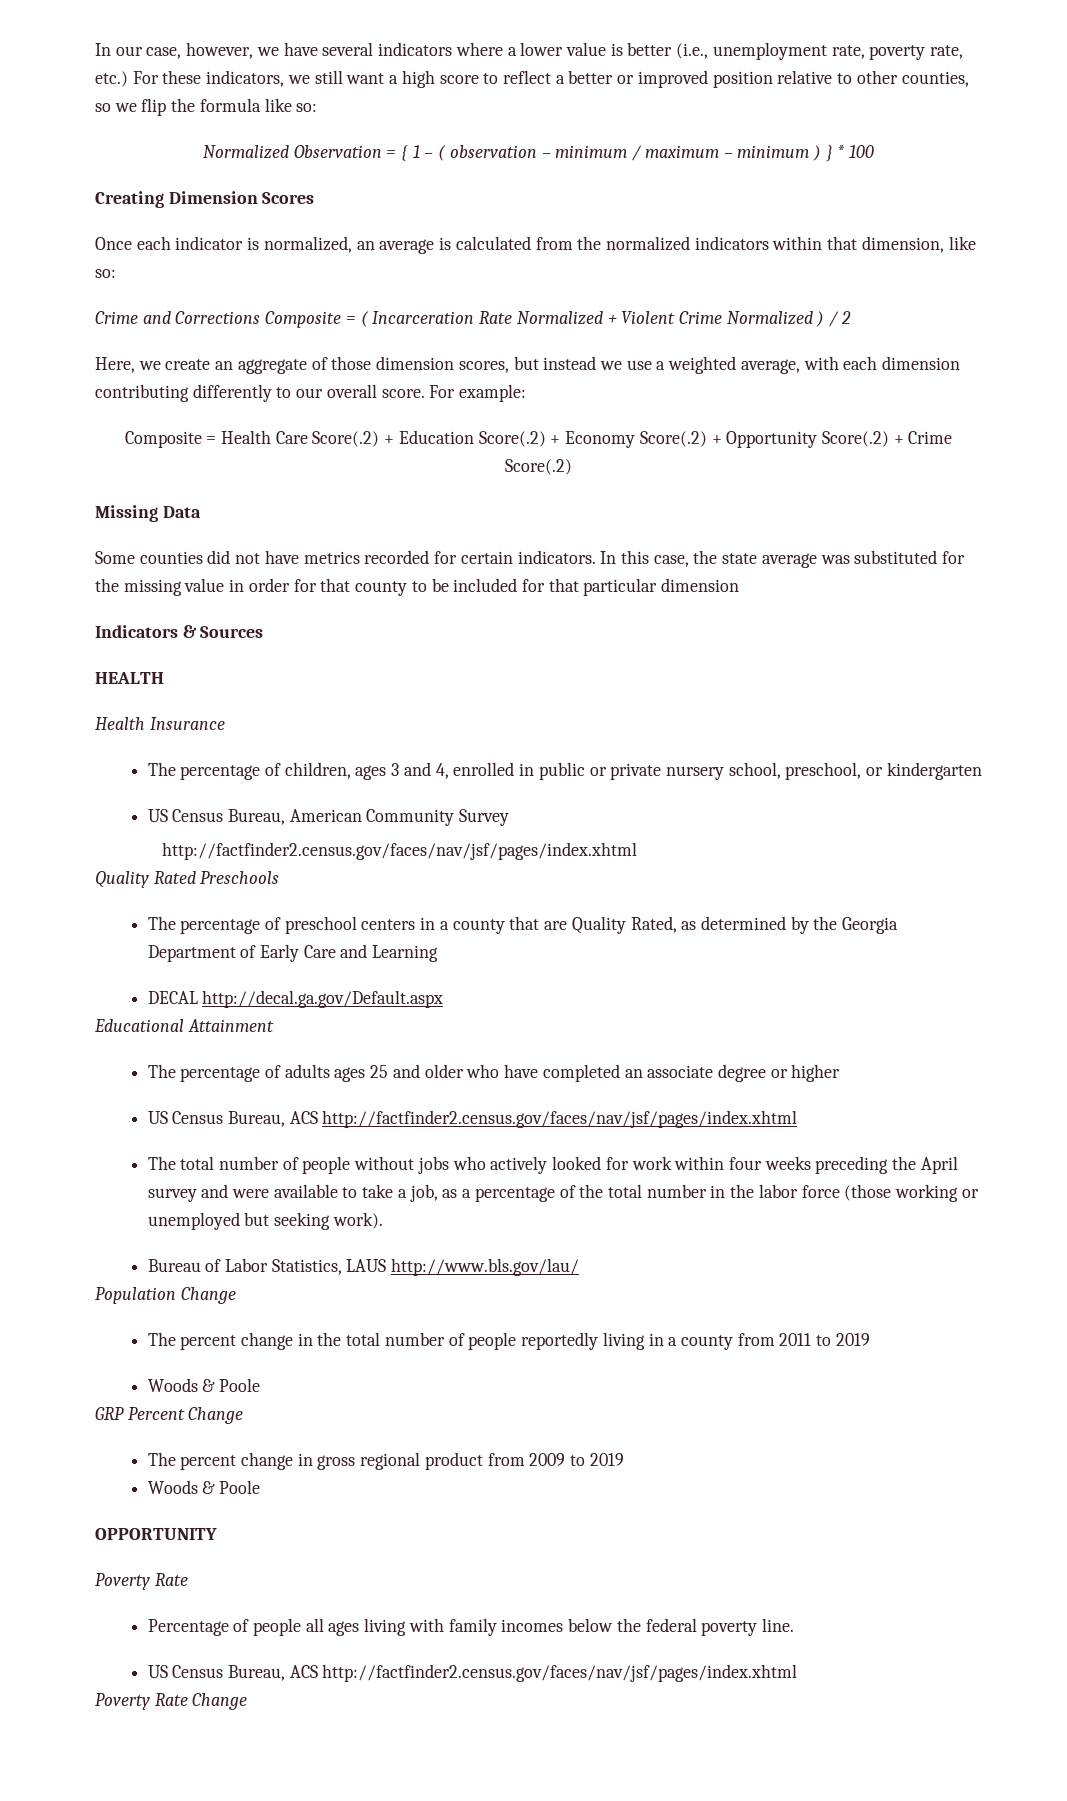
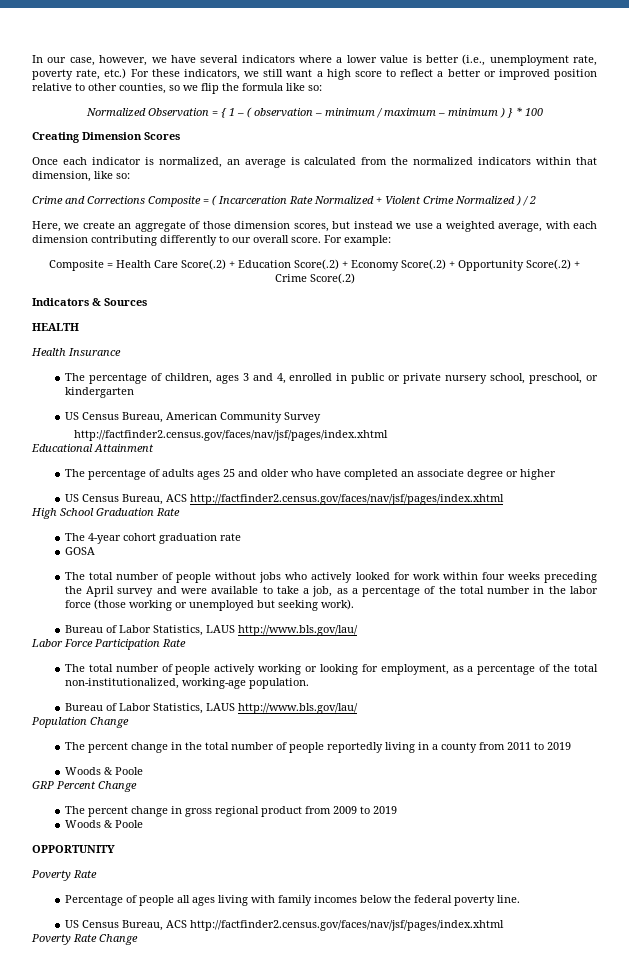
[95,505,201,522] [95,550,966,568] [95,578,740,596] // Missing Data // Some counties did not have metrics recorded for certain indicators. In this case, the state average was substituted for the missing value in order for that county to be included for that particular dimension -> (355, 278) none
[95,871,280,888] [147,916,899,934] [147,944,439,962] [147,990,444,1008] // Quality Rated Preschools // The percentage of preschool centers in a county that are Quality Rated, as determined by the Georgia Department of Early Care and Learning // DECAL http://decal.ga.gov/Default.aspx -> (388, 435) none
(798, 1119) none -> [31,508,180,519] [64,533,241,544] [64,547,95,555] // High School Graduation Rate // The 4-year cohort graduation rate // GOSA
(580, 1267) none -> [31,639,186,650] [64,664,598,675] [64,678,309,689] [64,703,358,714] // Labor Force Participation Rate // The total number of people actively working or looking for employment, as a percentage of the total non-institutionalized, working-age population. // Bureau of Labor Statistics, LAUS http://www.bls.gov/lau/

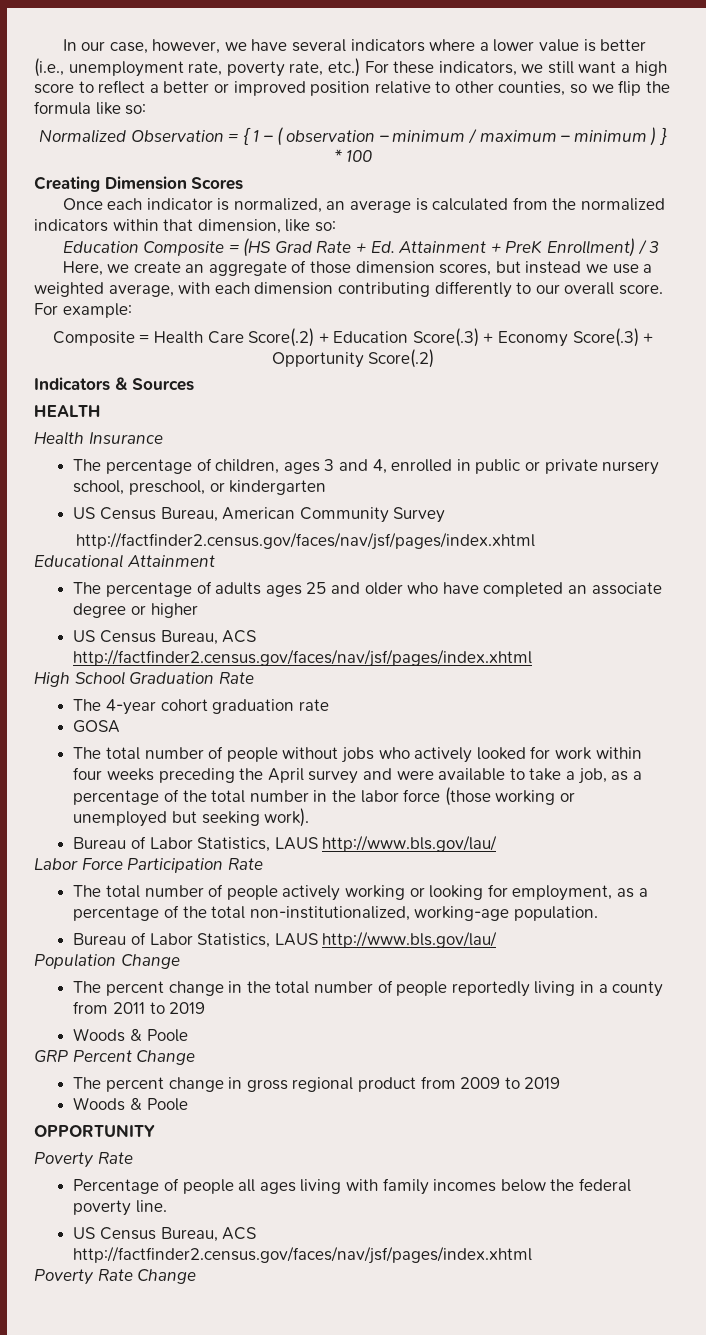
[32,195,536,207] Crime and Corrections Composite = ( Incarceration Rate Normalized + Violent Crime Normalized ) / 2 -> [62,238,660,257] Education Composite = (HS Grad Rate + Ed. Attainment + PreK Enrollment) / 3
[294,259,339,270] Score(.2) -> [412,328,479,347] Score(.3)
[401,259,446,270] Score(.2) -> [572,328,639,347] Score(.3)
[574,261,580,268] [274,273,355,284] + Crime Score(.2) -> (435, 358) none

